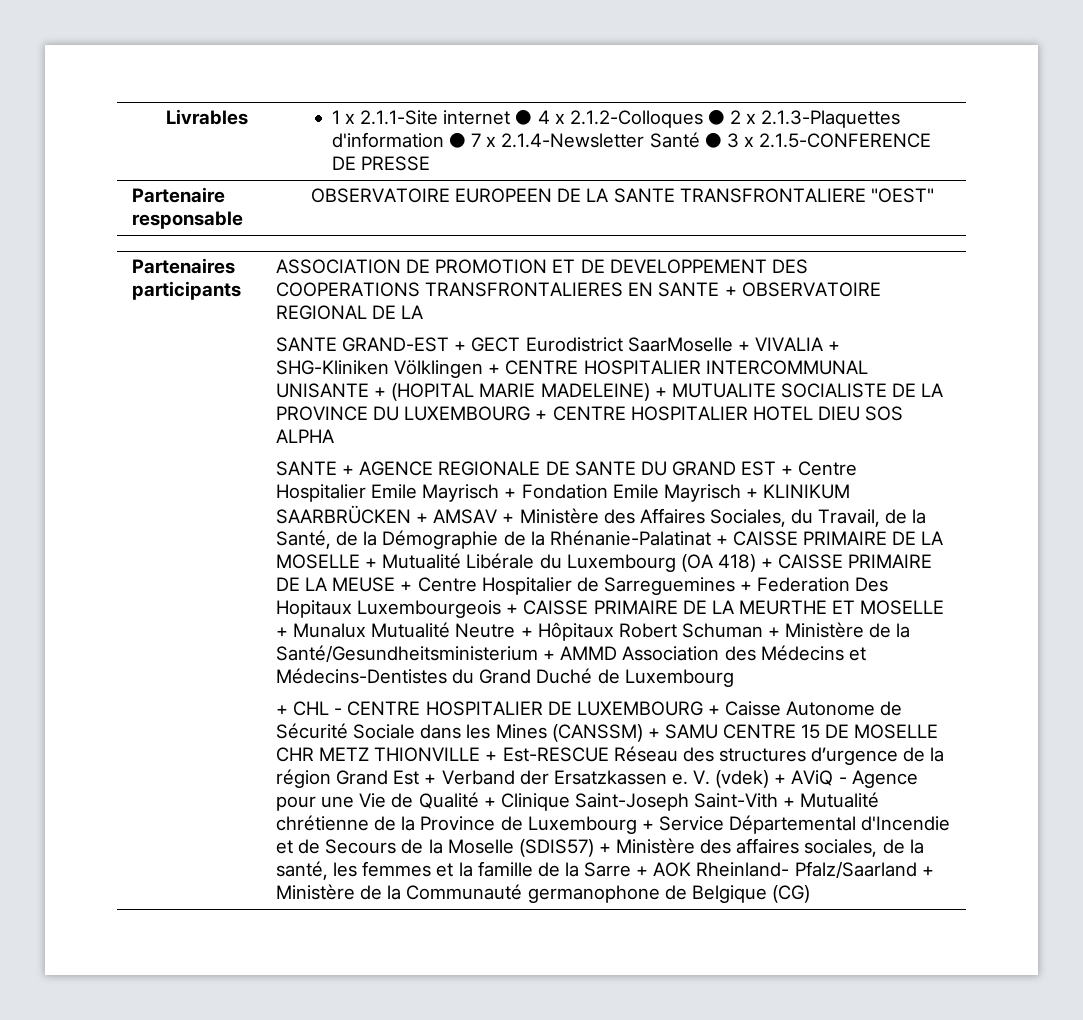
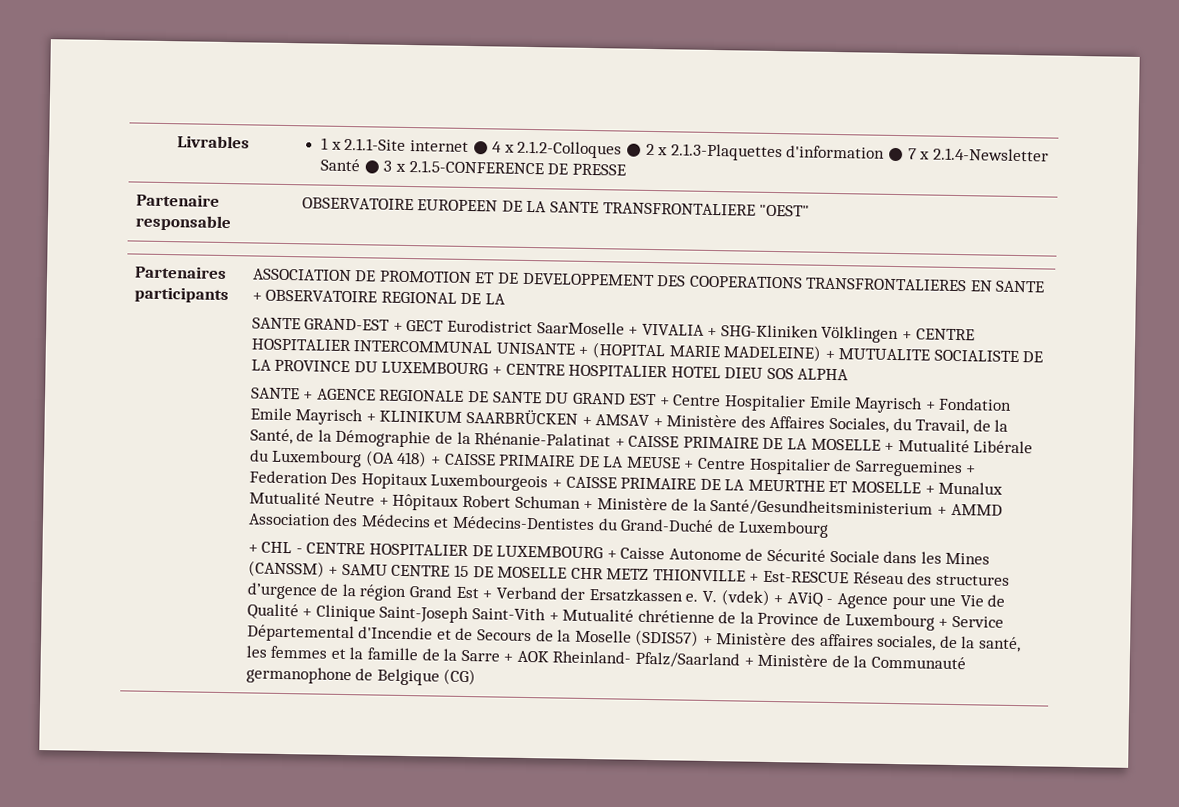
[479,668,593,684] Grand Duché -> [620,518,715,533] Grand-Duché

